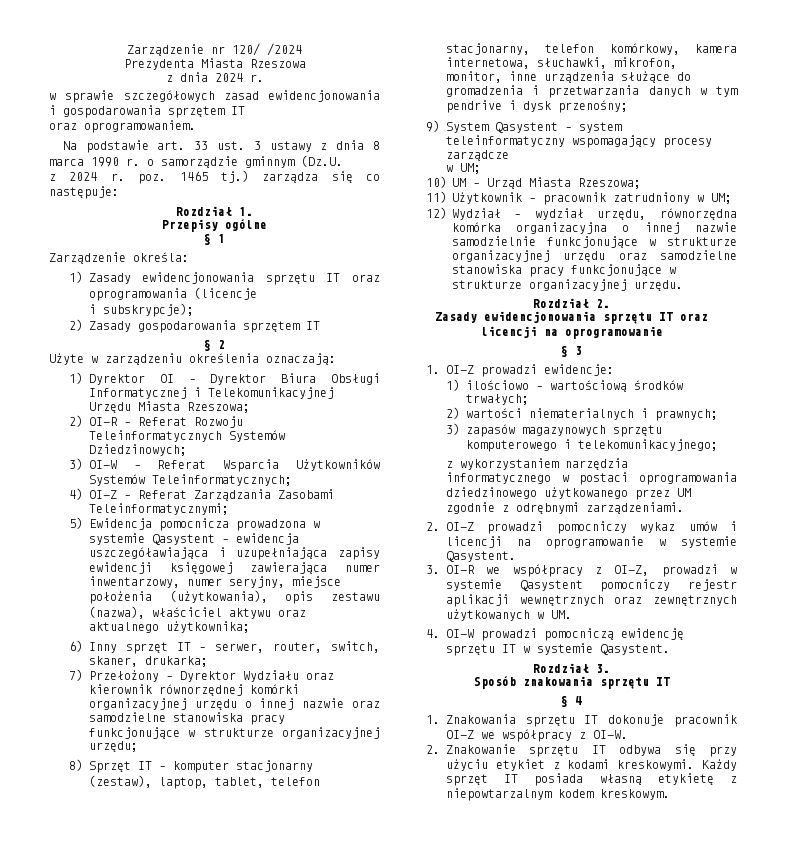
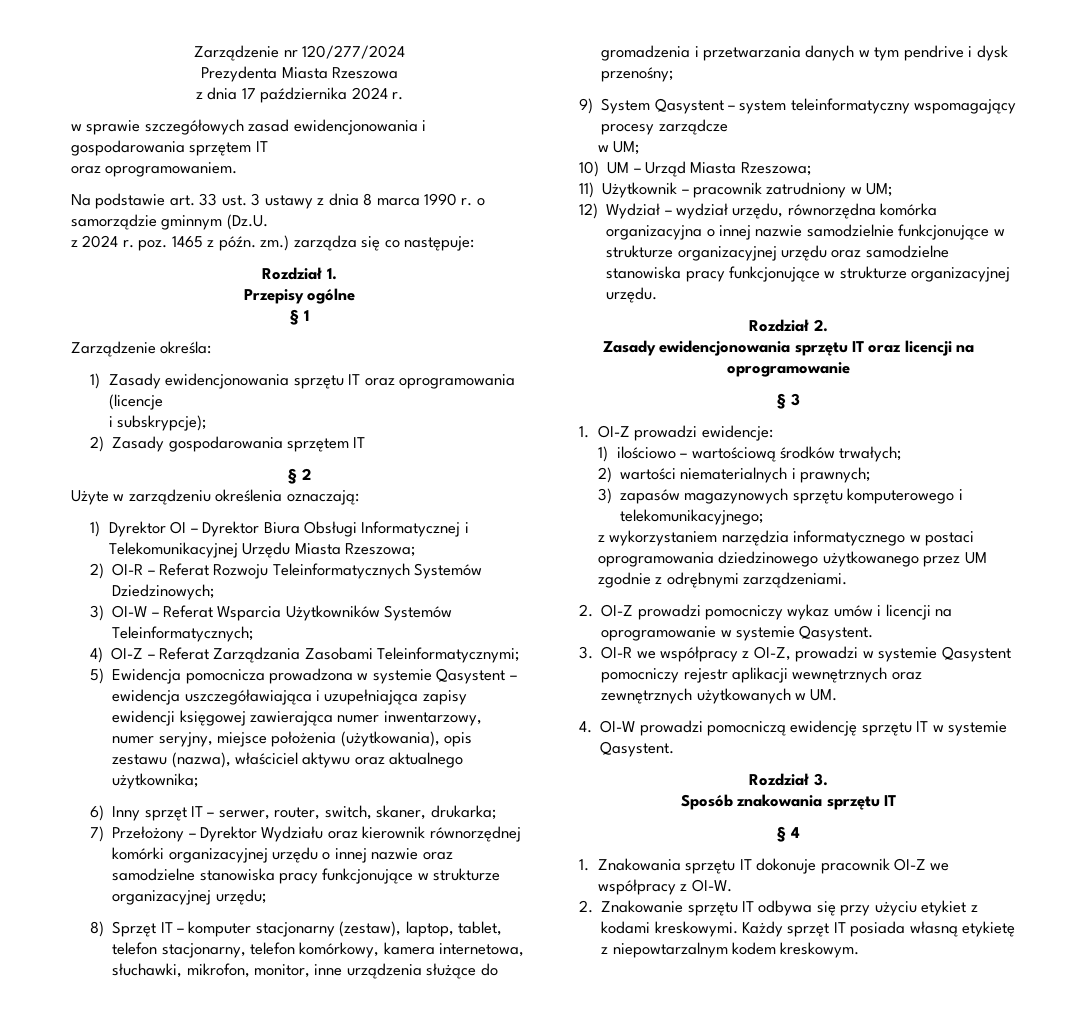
[232,43,302,56] 120/ /2024 -> [301,45,405,59] 120/277/2024
(208, 77) none -> [241,87,348,103] 17 października
[220,170,249,183] tj.) -> [207,235,290,251] z późn. zm.)

